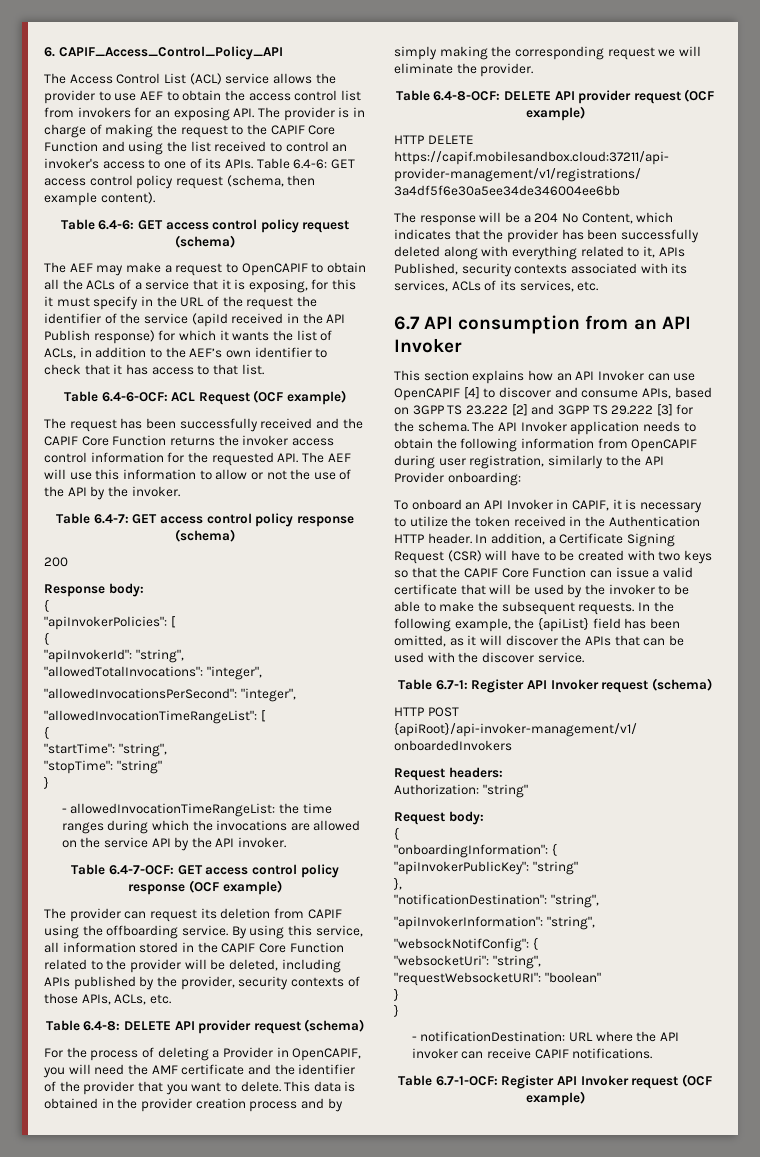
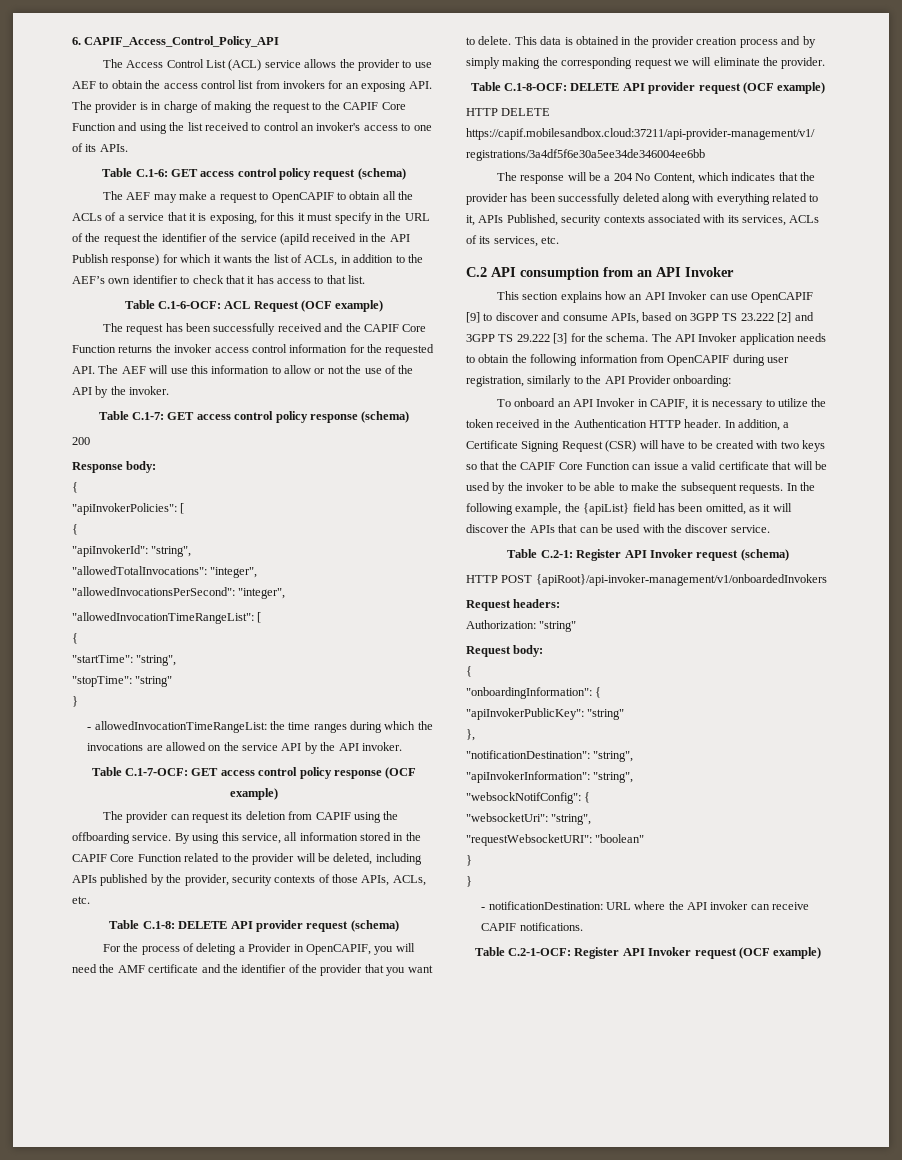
[256,158,355,169] [44,175,316,189] [44,192,155,206] [60,219,135,230] Table 6.4-6: GET access control policy request (schema, then example content). // Table 6.4-6: -> [102,168,168,177] // Table C.1-6:
[101,392,168,402] 6.4-6-OCF: -> [157,301,221,309] C.1-6-OCF:
[93,514,129,524] 6.4-7: -> [132,412,165,420] C.1-7:
[109,865,175,875] 6.4-7-OCF: -> [125,768,189,776] C.1-7-OCF:
[83,1021,121,1031] 6.4-8: -> [142,921,175,929] C.1-8:
[433,91,501,101] 6.4-8-OCF: -> [504,83,568,91] C.1-8-OCF:
[394,316,420,330] 6.7 -> [466,267,487,277] C.2
[463,387,480,399] [4] -> [466,312,480,323] [9]
[435,680,468,690] 6.7-1: -> [540,550,573,558] C.2-1:
[435,1076,498,1086] 6.7-1-OCF: -> [508,948,572,956] C.2-1-OCF:

